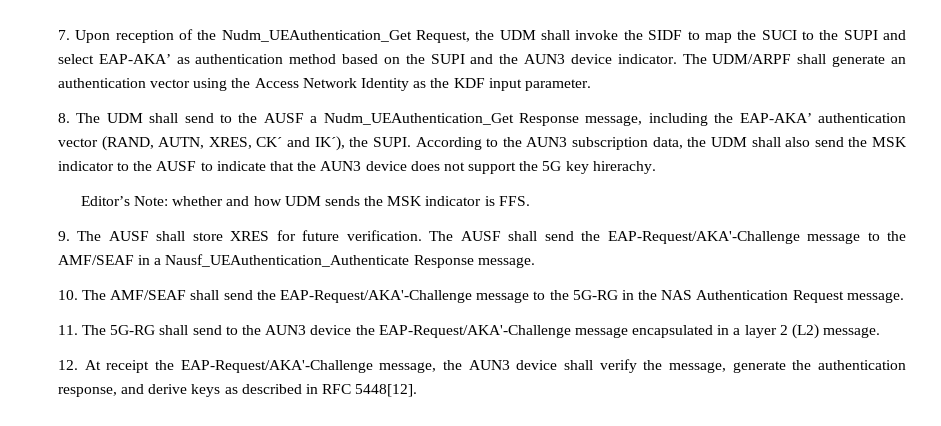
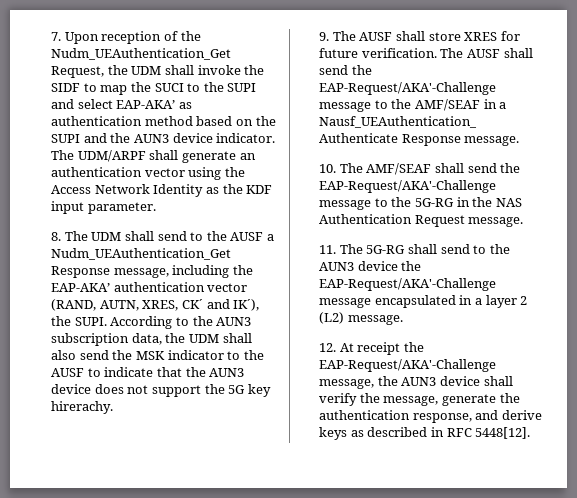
[80,196,530,206] // Editor’s Note: whether and how UDM sends the MSK indicator is FFS. -> (114, 407) none

